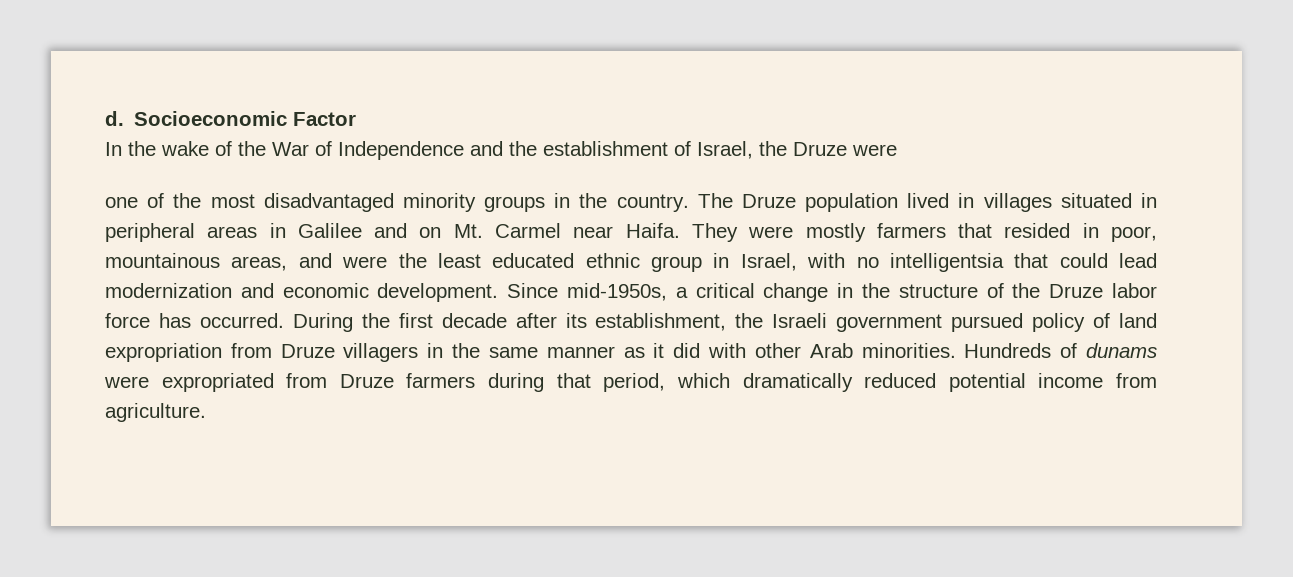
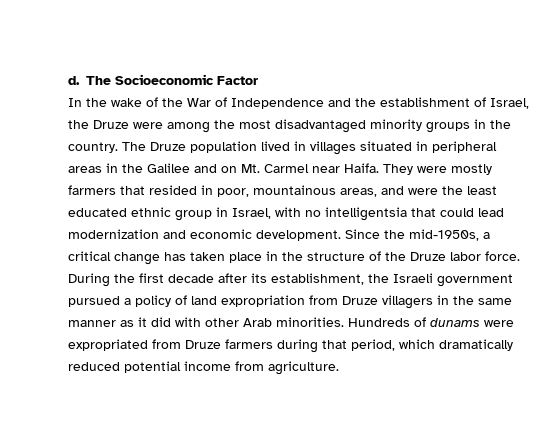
(124, 118) none -> [86,76,111,85] The
[105,193,165,208] // one of -> [167,122,210,133] among
(286, 230) none -> [122,164,143,173] the
(559, 290) none -> [384,230,405,239] the
(829, 292) none -> [164,252,262,263] has taken place
[105,313,284,328] force has occurred. -> [485,251,520,261] force.
(1024, 322) none -> [124,298,131,305] a

